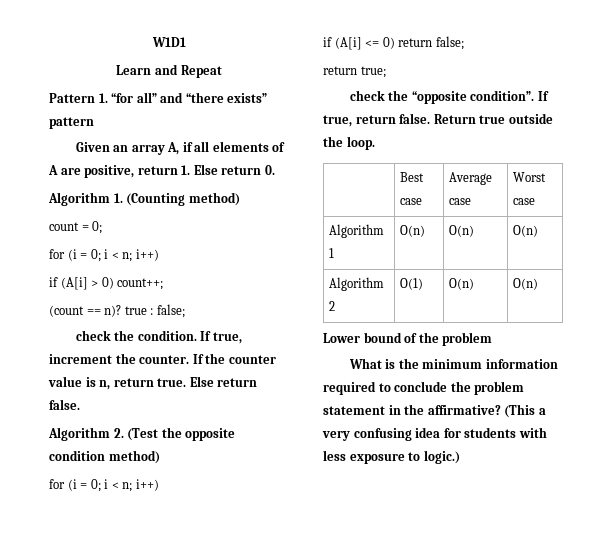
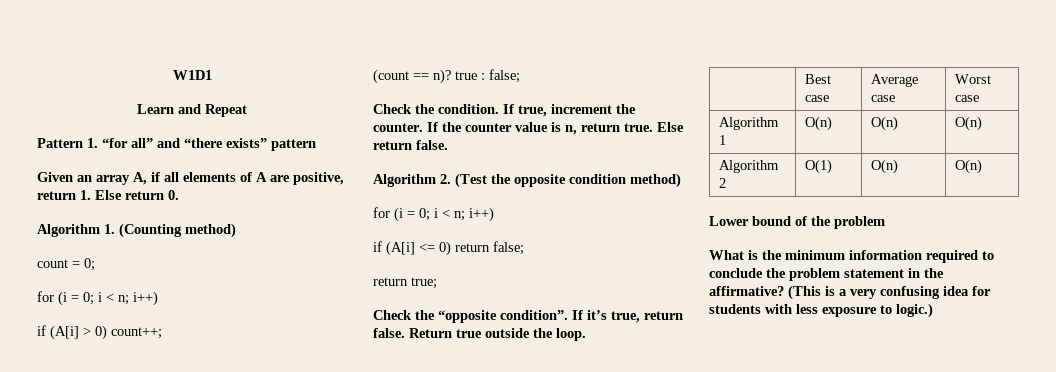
[75,330,111,341] check -> [373,104,412,114] Check
[349,90,385,101] check -> [373,310,412,320] Check
(549, 96) none -> [587,310,607,320] it’s
(536, 411) none -> [825,286,835,296] is

